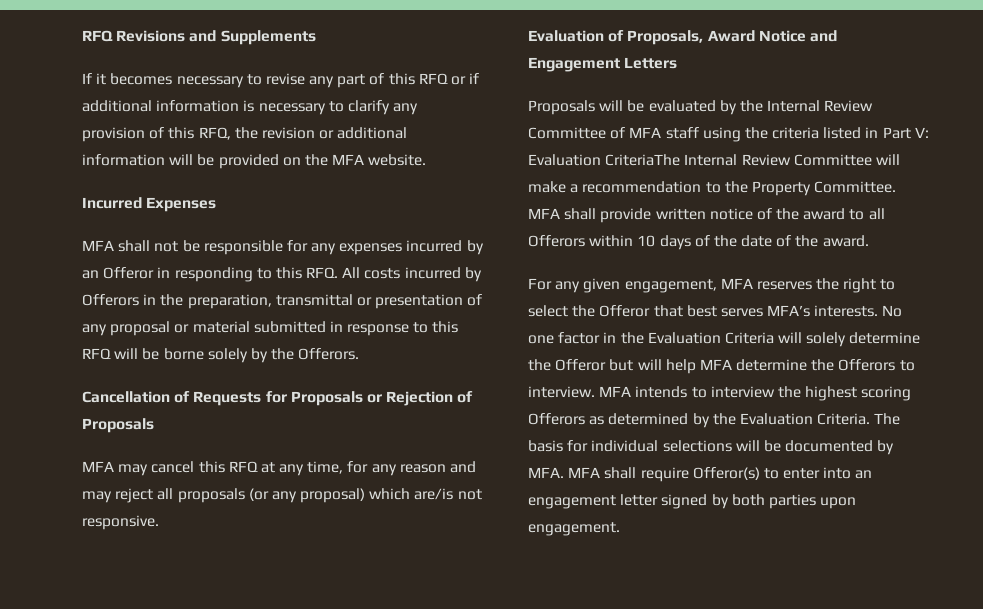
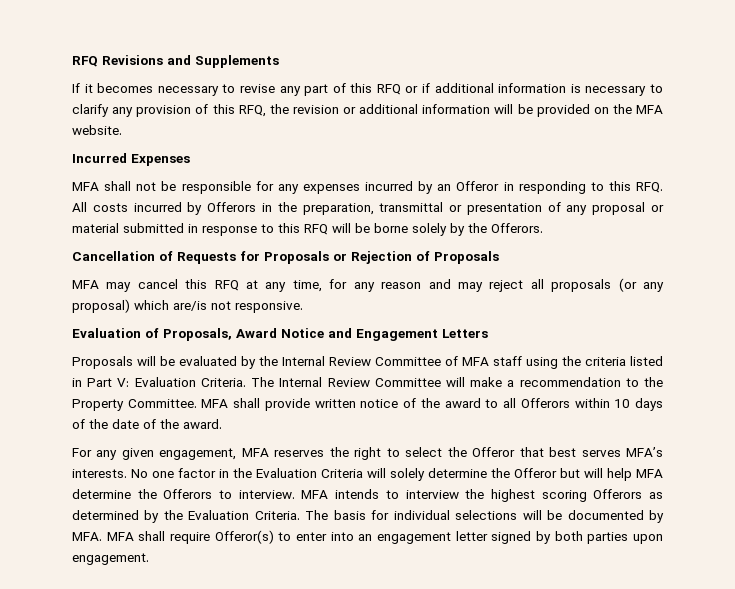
[605,154,681,166] CriteriaThe -> [200,377,275,387] Criteria. The

